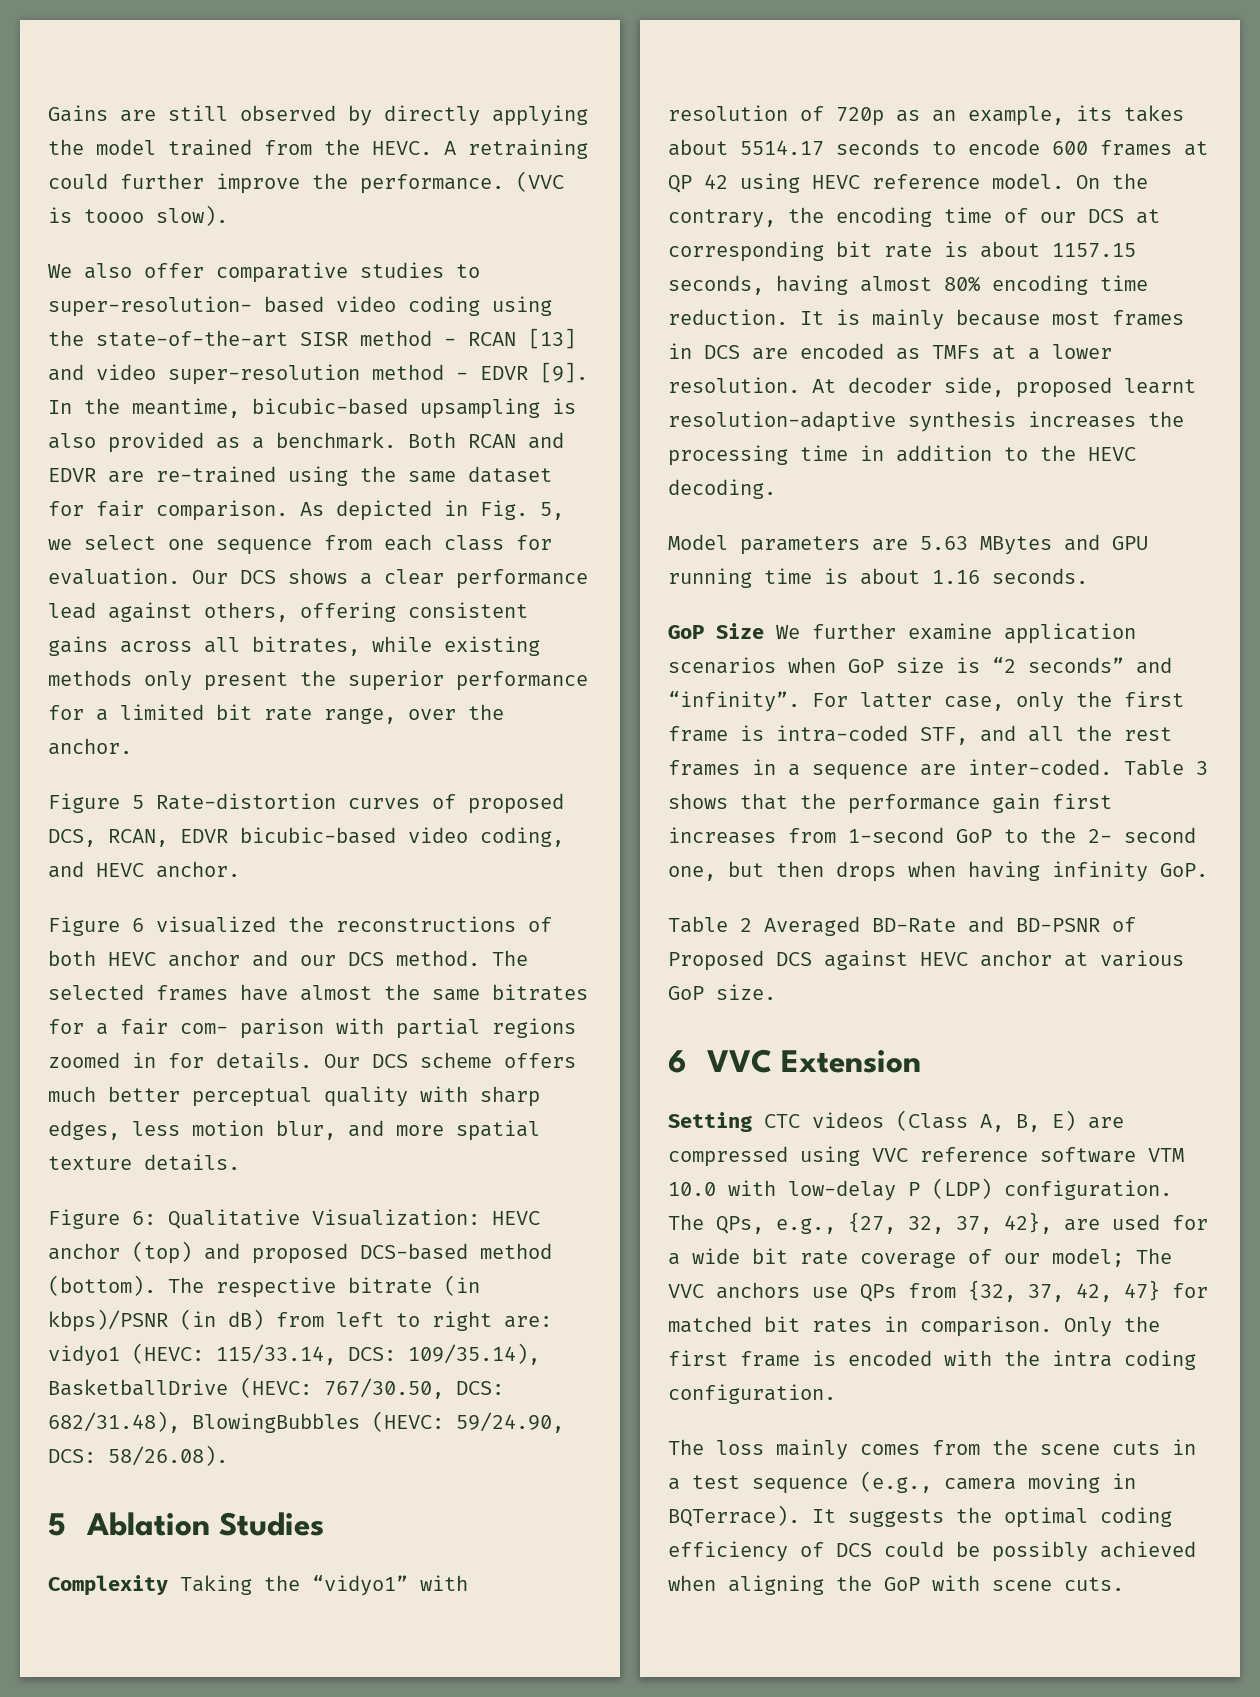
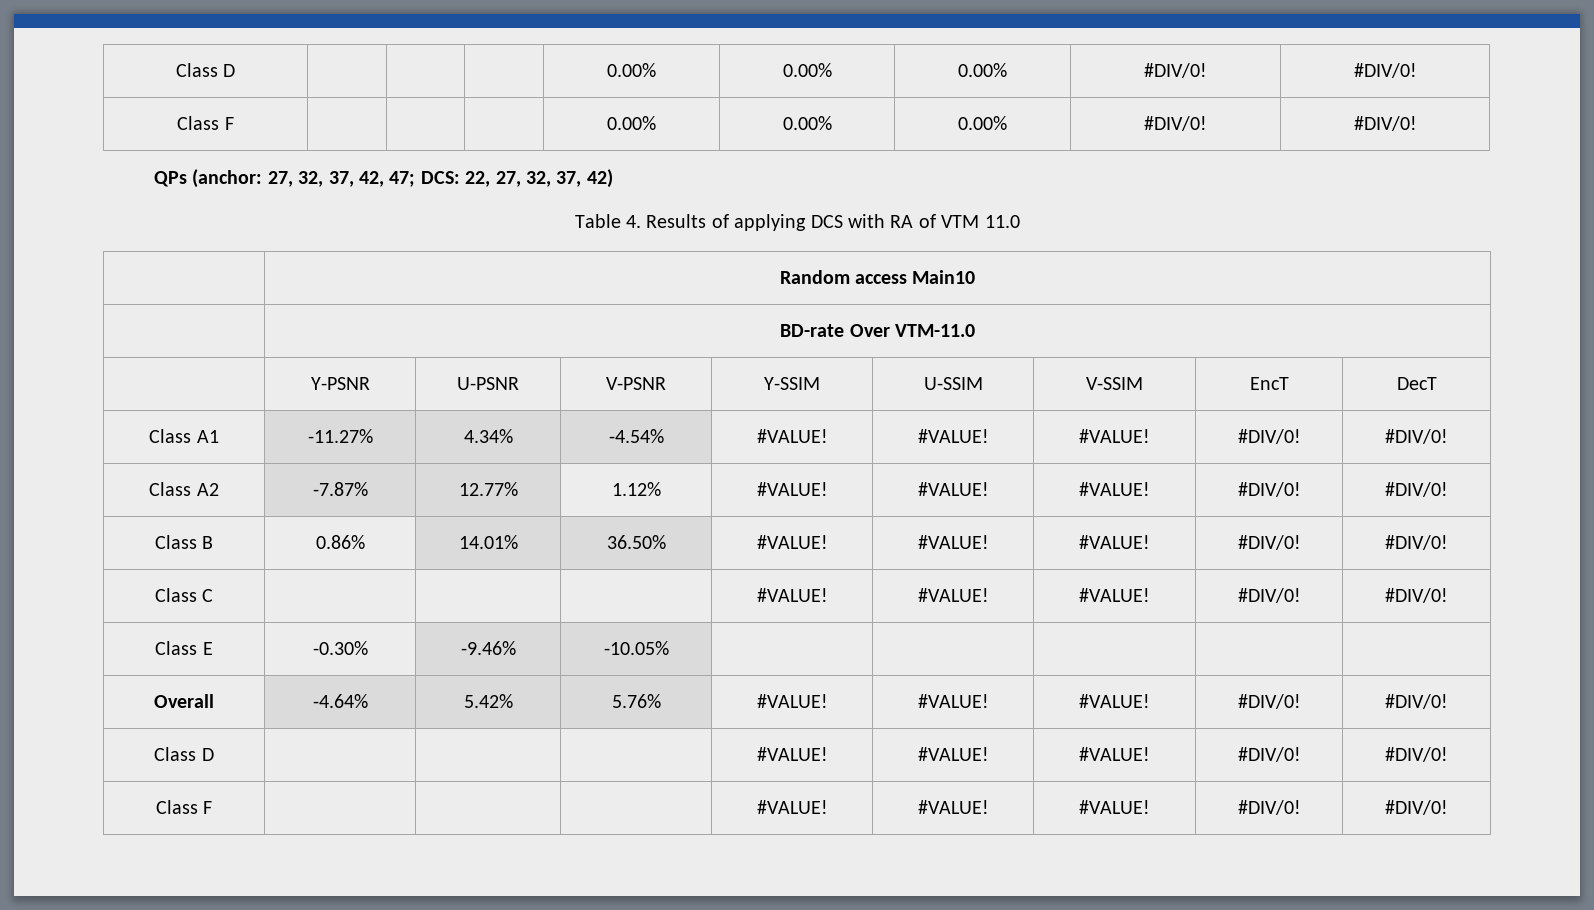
[48,105,588,126] [48,139,588,159] [48,171,564,194] [48,205,228,226] [48,262,480,283] [48,296,552,317] [48,328,576,349] [48,362,588,385] [48,398,576,419] [48,432,564,453] [48,466,552,486] [48,500,564,521] [48,534,552,555] [48,568,588,589] [48,602,528,622] [48,636,540,656] [48,670,588,691] [48,704,504,724] [48,738,132,755] [48,793,564,814] [48,827,564,847] [48,861,240,878] [48,916,552,936] [48,950,528,967] [48,984,588,1001] [48,1018,576,1039] [48,1052,576,1069] [48,1086,540,1107] [48,1120,540,1141] [48,1154,240,1171] [48,1209,540,1229] [48,1241,552,1264] [48,1275,480,1298] [48,1309,552,1332] [48,1343,540,1366] [48,1377,504,1399] [48,1411,564,1433] [48,1445,228,1466] [48,1512,324,1536] [48,1575,468,1596] [668,105,1184,126] [668,139,1208,156] [668,173,1148,193] [668,207,1160,228] [668,241,1136,262] [668,275,1148,295] [668,309,1184,330] [668,343,1112,360] [668,377,1196,398] [668,411,1184,432] [668,445,1136,466] [668,479,776,499] [668,534,1148,555] [668,568,1088,588] [668,623,1136,644] [668,657,1172,674] [668,691,1184,712] [668,725,1172,745] [668,759,1208,780] [668,793,1112,814] [668,827,1196,844] [668,861,1208,882] [668,916,1136,936] [668,950,1184,971] [668,984,776,1000] [668,1049,921,1073] [668,1110,1124,1132] [668,1146,1184,1167] [668,1178,1172,1201] [668,1212,1208,1234] [668,1248,1172,1268] [668,1280,1208,1302] [668,1316,1160,1337] [668,1350,1196,1370] [668,1384,836,1404] [668,1439,1196,1460] [668,1471,1136,1494] [668,1505,1172,1528] [668,1541,1196,1562] [668,1575,1124,1595] Gains are still observed by directly applying the model trained from the HEVC. A retraining could further improve the performance. (VVC is toooo slow). // We also offer comparative studies to super-resolution- based video coding using the state-of-the-art SISR method - RCAN [13] and video super-resolution method - EDVR [9]. In the meantime, bicubic-based upsampling is also provided as a benchmark. Both RCAN and EDVR are re-trained using the same dataset for fair comparison. As depicted in Fig. 5, we select one sequence from each class for evaluation. Our DCS shows a clear performance lead against others, offering consistent gains across all bitrates, while existing methods only present the superior performance for a limited bit rate range, over the anchor. // Figure 5 Rate-distortion curves of proposed DCS, RCAN, EDVR bicubic-based video coding, and HEVC anchor. // Figure 6 visualized the reconstructions of both HEVC anchor and our DCS method. The selected frames have almost the same bitrates for a fair com- parison with partial regions zoomed in for details. Our DCS scheme offers much better perceptual quality with sharp edges, less motion blur, and more spatial texture details. // Figure 6: Qualitative Visualization: HEVC anchor (top) and proposed DCS-based method (bottom). The respective bitrate (in kbps)/PSNR (in dB) from left to right are: vidyo1 (HEVC: 115/33.14, DCS: 109/35.14), BasketballDrive (HEVC: 767/30.50, DCS: 682/31.48), BlowingBubbles (HEVC: 59/24.90, DCS: 58/26.08). // 5 Ablation Studies // Complexity Taking the “vidyo1” with resolution of 720p as an example, its takes about 5514.17 seconds to encode 600 frames at QP 42 using HEVC reference model. On the contrary, the encoding time of our DCS at corresponding bit rate is about 1157.15 seconds, having almost 80% encoding time reduction. It is mainly because most frames in DCS are encoded as TMFs at a lower resolution. At decoder side, proposed learnt resolution-adaptive synthesis increases the processing time in addition to the HEVC decoding. // Model parameters are 5.63 MBytes and GPU running time is about 1.16 seconds. // GoP Size We further examine application scenarios when GoP size is “2 seconds” and “infinity”. For latter case, only the first frame is intra-coded STF, and all the rest frames in a sequence are inter-coded. Table 3 shows that the performance gain first increases from 1-second GoP to the 2- second one, but then drops when having infinity GoP. // Table 2 Averaged BD-Rate and BD-PSNR of Proposed DCS against HEVC anchor at various GoP size. // 6 VVC Extension // Setting CTC videos (Class A, B, E) are compressed using VVC reference software VTM 10.0 with low-delay P (LDP) configuration. The QPs, e.g., {27, 32, 37, 42}, are used for a wide bit rate coverage of our model; The VVC anchors use QPs from {32, 37, 42, 47} for matched bit rates in comparison. Only the first frame is encoded with the intra coding configuration. // The loss mainly comes from the scene cuts in a test sequence (e.g., camera moving in BQTerrace). It suggests the optimal coding efficiency of DCS could be possibly achieved when aligning the GoP with scene cuts. -> [175,63,236,77] [607,63,656,77] [782,63,832,77] [958,63,1007,77] [1144,63,1207,78] [1353,63,1417,78] [177,116,234,130] [607,116,656,130] [782,116,832,130] [958,116,1007,130] [1144,116,1207,131] [1353,116,1417,131] [154,169,613,188] [574,214,1020,231] [779,270,976,284] [780,324,975,337] [310,377,370,390] [457,377,519,390] [606,377,666,390] [764,377,820,390] [923,377,983,390] [1086,377,1143,390] [1249,377,1289,390] [1396,377,1437,390] [149,429,219,443] [307,429,373,443] [463,429,513,443] [608,429,664,443] [756,429,828,443] [917,429,989,443] [1079,429,1150,443] [1237,429,1301,444] [1385,429,1448,444] [149,482,219,496] [312,482,368,496] [458,482,518,496] [611,482,661,496] [756,482,828,496] [917,482,989,496] [1079,482,1150,496] [1237,482,1301,497] [1385,482,1448,497] [154,535,214,549] [315,535,365,549] [458,535,518,549] [606,535,666,549] [756,535,828,549] [917,535,989,549] [1079,535,1150,549] [1237,535,1301,550] [1385,535,1448,550] [154,588,214,602] [756,588,828,602] [917,588,989,602] [1079,588,1150,602] [1237,588,1301,603] [1385,588,1448,603] [155,641,213,655] [312,641,368,655] [460,641,516,655] [603,641,669,655] [154,694,214,708] [312,694,368,708] [463,694,513,708] [611,694,661,708] [756,694,828,708] [917,694,989,708] [1079,694,1150,708] [1237,694,1301,709] [1385,694,1448,709] [154,747,214,761] [756,747,828,761] [917,747,989,761] [1079,747,1150,761] [1237,747,1301,762] [1385,747,1448,762] [155,800,213,814] [756,800,828,814] [917,800,989,814] [1079,800,1150,814] [1237,800,1301,815] [1385,800,1448,815] Class D | | | | 0.00% | 0.00% | 0.00% | #DIV/0! | #DIV/0! // Class F | | | | 0.00% | 0.00% | 0.00% | #DIV/0! | #DIV/0! // QPs (anchor: 27, 32, 37, 42, 47; DCS: 22, 27, 32, 37, 42) // Table 4. Results of applying DCS with RA of VTM 11.0 // | Random access Main10 // | BD-rate Over VTM-11.0 // | Y-PSNR | U-PSNR | V-PSNR | Y-SSIM | U-SSIM | V-SSIM | EncT | DecT // Class A1 | -11.27% | 4.34% | -4.54% | #VALUE! | #VALUE! | #VALUE! | #DIV/0! | #DIV/0! // Class A2 | -7.87% | 12.77% | 1.12% | #VALUE! | #VALUE! | #VALUE! | #DIV/0! | #DIV/0! // Class B | 0.86% | 14.01% | 36.50% | #VALUE! | #VALUE! | #VALUE! | #DIV/0! | #DIV/0! // Class C | | | | #VALUE! | #VALUE! | #VALUE! | #DIV/0! | #DIV/0! // Class E | -0.30% | -9.46% | -10.05% | | | | | // Overall | -4.64% | 5.42% | 5.76% | #VALUE! | #VALUE! | #VALUE! | #DIV/0! | #DIV/0! // Class D | | | | #VALUE! | #VALUE! | #VALUE! | #DIV/0! | #DIV/0! // Class F | | | | #VALUE! | #VALUE! | #VALUE! | #DIV/0! | #DIV/0!

